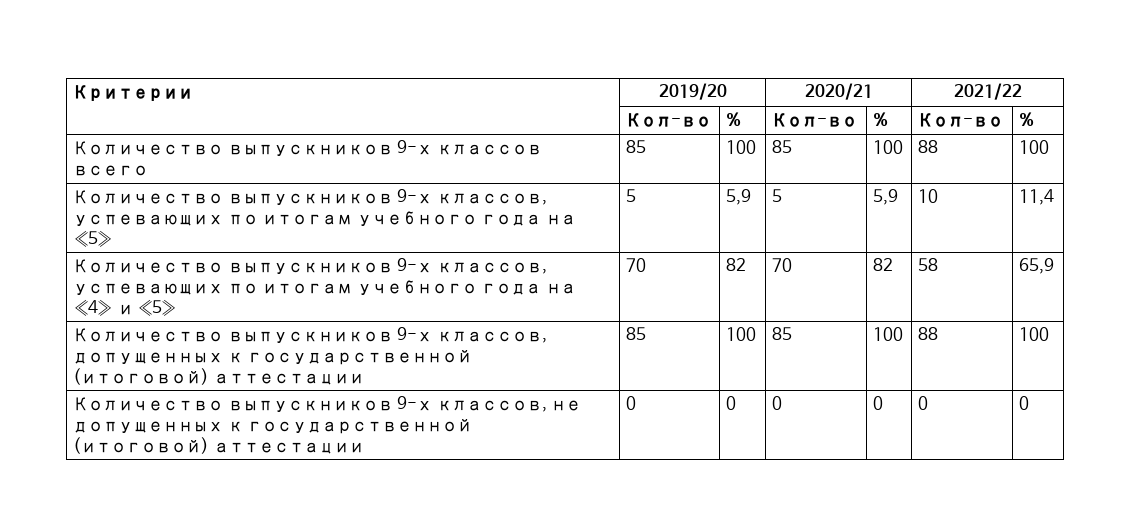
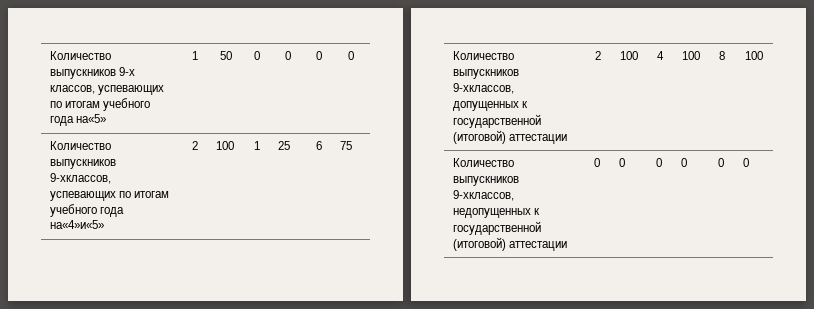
[73,85,194,101] [658,83,727,100] [804,83,873,100] [953,83,1022,100] [626,113,712,127] [726,112,742,126] [772,113,858,127] [873,112,889,126] [918,113,1004,127] [1019,112,1035,126] [73,140,542,157] [73,165,149,176] [626,140,647,153] [726,140,757,154] [772,140,793,153] [873,140,904,154] [918,140,939,153] [1019,140,1050,154] [73,189,547,206] [73,211,576,227] [73,230,114,247] [626,189,637,202] [726,189,752,205] [772,189,783,202] [873,189,899,205] [918,189,939,203] [1019,189,1055,205] [73,258,547,275] [73,280,576,296] [73,299,178,316] [626,258,647,272] [726,258,747,271] [772,258,793,272] [873,258,894,271] [918,258,939,271] [1019,258,1055,274] [73,327,547,344] [73,350,473,365] [73,368,364,385] [626,327,647,340] [726,327,757,341] [772,327,793,340] [873,327,904,341] [918,327,939,340] [1019,327,1050,341] [73,396,582,413] [73,421,224,434] Критерии | 2019/20 | 2020/21 | 2021/22 // | Кол-во | % | Кол-во | % | Кол-во | % // Количество выпускников 9-х классов всего | 85 | 100 | 85 | 100 | 88 | 100 // Количество выпускников 9-х классов, успевающих по итогам учебного года на «5» | 5 | 5,9 | 5 | 5,9 | 10 | 11,4 // Количество выпускников 9-х классов, успевающих по итогам учебного года на «4» и «5» | 70 | 82 | 70 | 82 | 58 | 65,9 // Количество выпускников 9-х классов, допущенных к государственной (итоговой) аттестации | 85 | 100 | 85 | 100 | 88 | 100 // Количество выпускников 9-х классов, не допущенных -> [50,51,112,60] [50,67,136,79] [50,85,165,95] [50,98,151,111] [50,114,107,126] [192,51,198,60] [220,51,232,60] [254,51,260,60] [285,51,291,60] [316,51,322,60] [347,51,354,60] [50,141,112,150] [50,159,117,169] [50,173,112,184] [50,191,170,201] [50,204,125,217] [50,220,105,229] [192,141,198,150] [216,141,235,150] [254,141,260,150] [278,141,291,150] [316,141,322,150] [340,141,353,150] [453,51,515,60] [453,69,520,79] [453,83,515,94] [453,101,529,111] [453,114,542,128] [453,130,568,144] [595,51,601,60] [620,51,638,60] [657,51,664,60] [682,51,700,60] [719,51,725,60] [744,51,763,60] [453,158,515,167] [453,176,520,186] [453,190,515,201] [453,208,532,218] Количество выпускников 9-х классов, успевающих по итогам учебного года на«5» | 1 | 50 | 0 | 0 | 0 | 0 // Количество выпускников 9-хклассов, успевающих по итогам учебного года на«4»и«5» | 2 | 100 | 1 | 25 | 6 | 75 // Количество выпускников 9-хклассов, допущенных к государственной (итоговой) аттестации | 2 | 100 | 4 | 100 | 8 | 100 // Количество выпускников 9-хклассов, недопущенных

